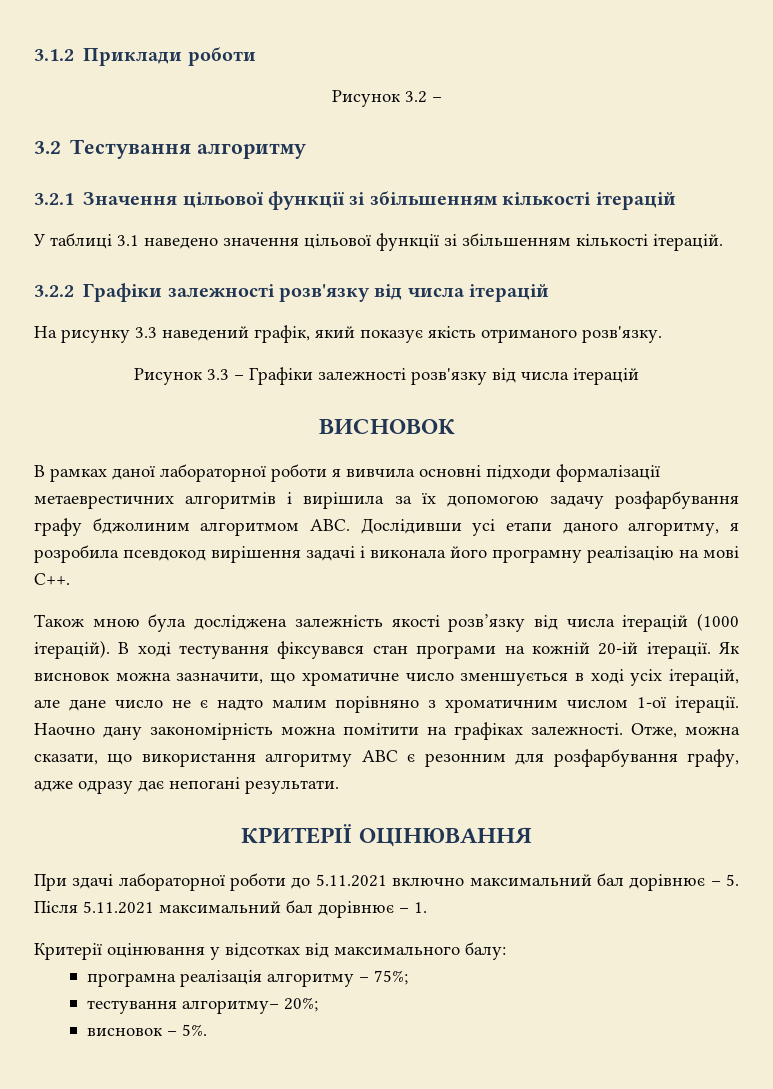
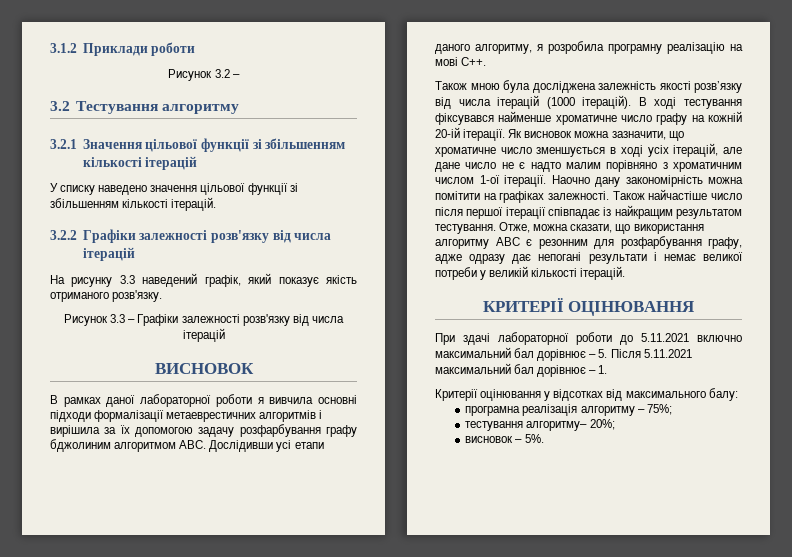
[50,233,139,249] таблиці 3.1 -> [60,185,96,195] списку
[123,546,487,563] псевдокод вирішення задачі і виконала його -> (604, 47) none
[372,645,497,659] стан програми -> [498,111,688,125] найменше хроматичне число графу
(623, 729) none -> [612,189,742,200] [435,205,742,219] [435,224,496,234] Також найчастіше число після першої ітерації співпадає із найкращим результатом тестування.
[245,780,339,794] результати. -> [588,252,743,264] [435,266,626,280] результати і немає великої потреби у великій кількості ітерацій.

